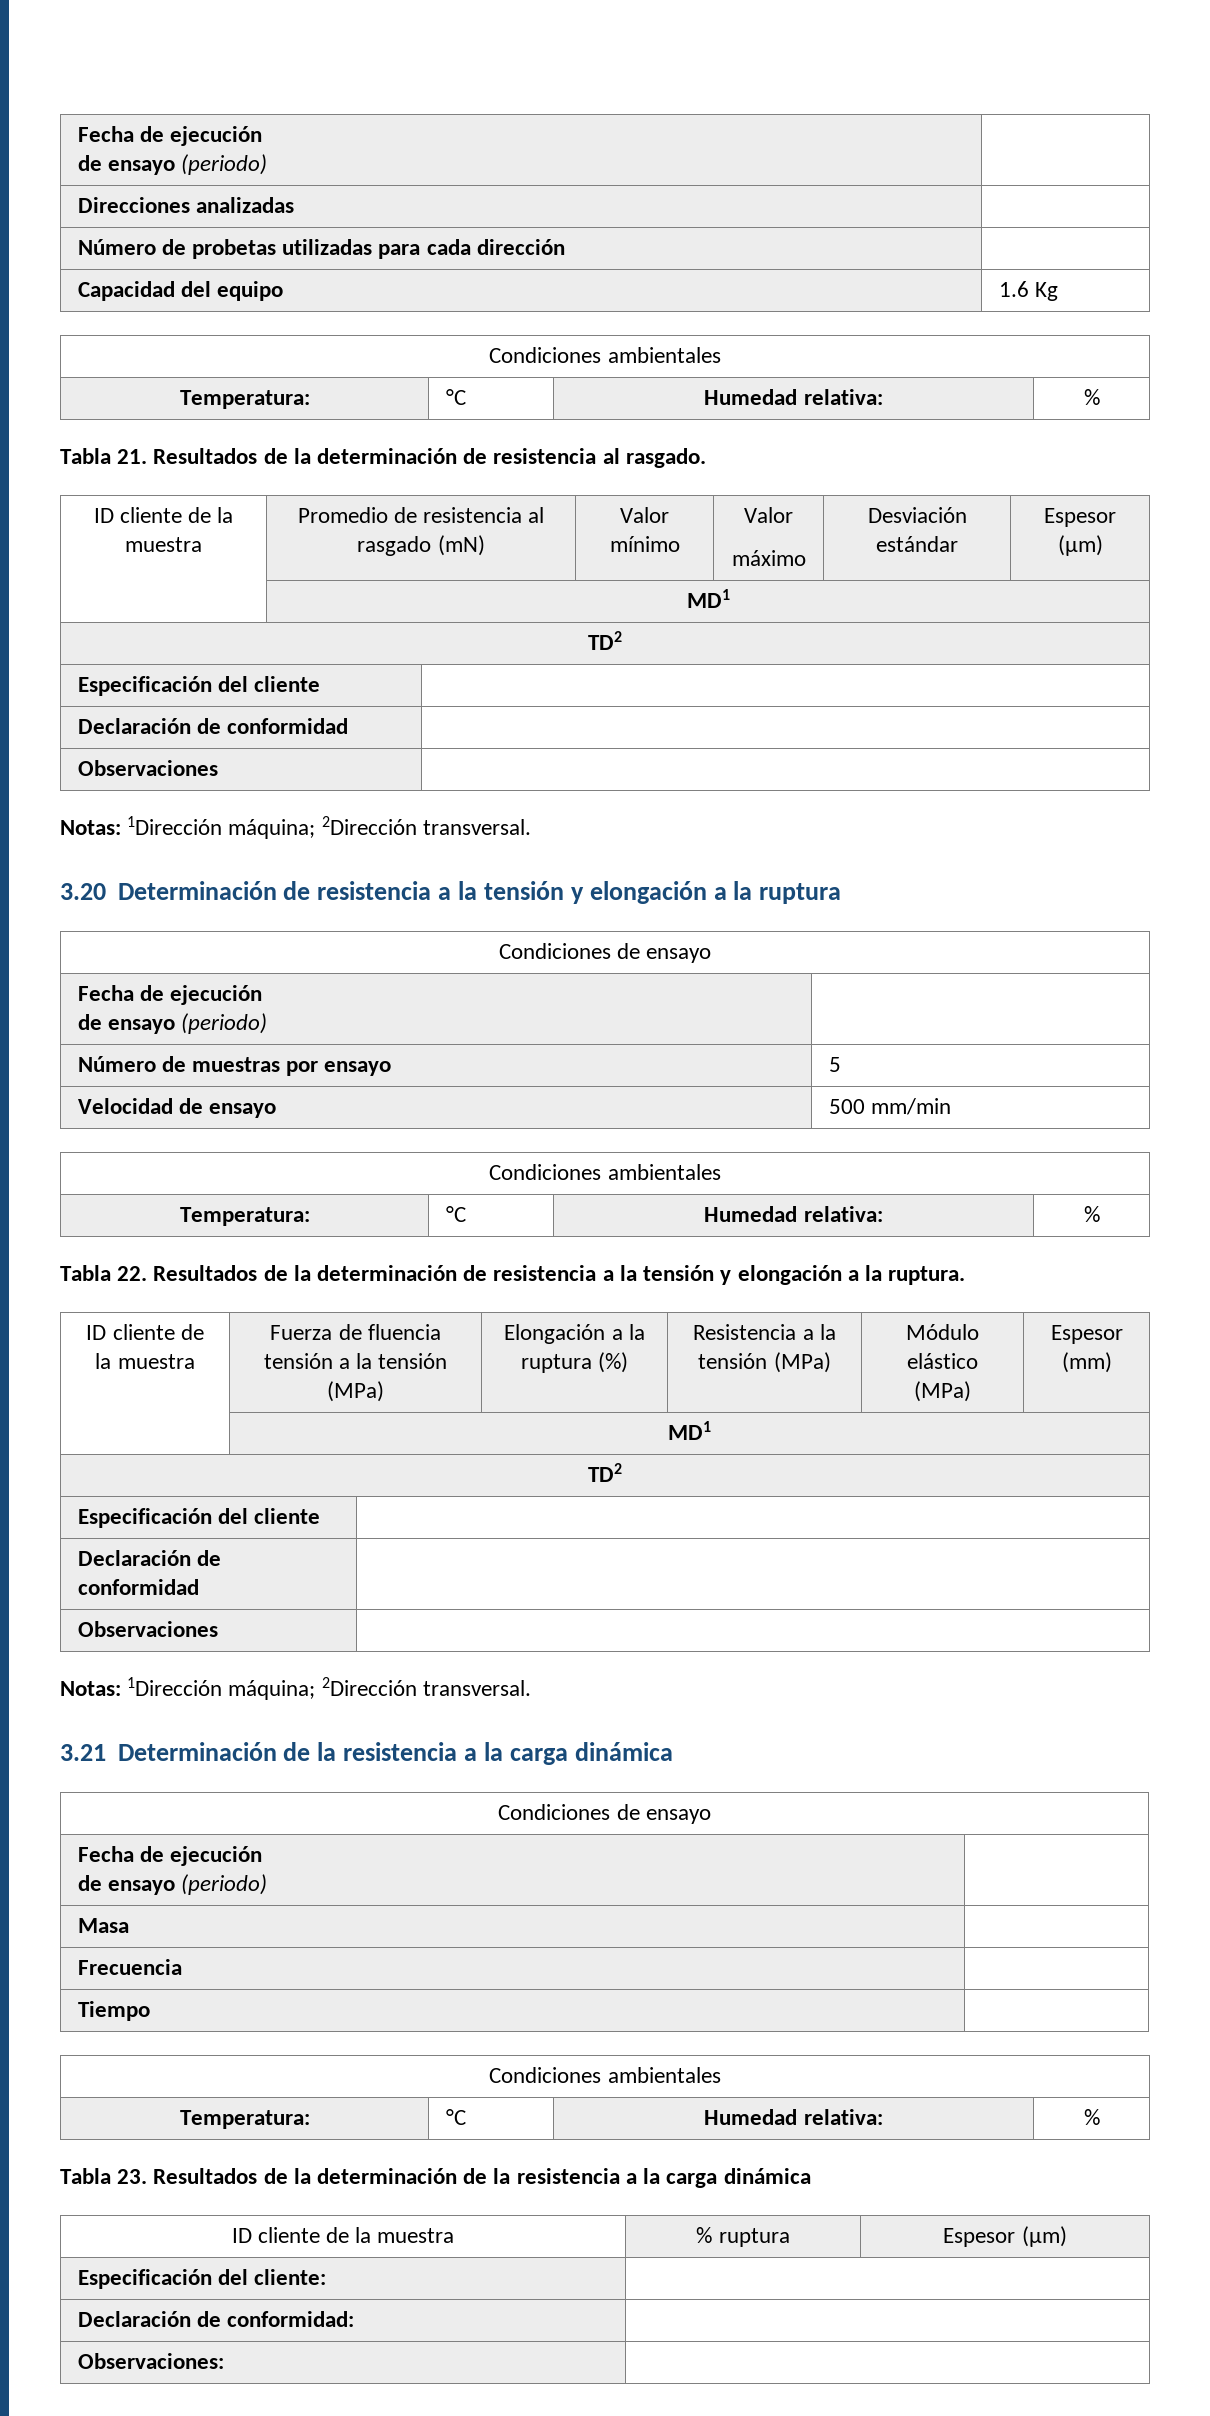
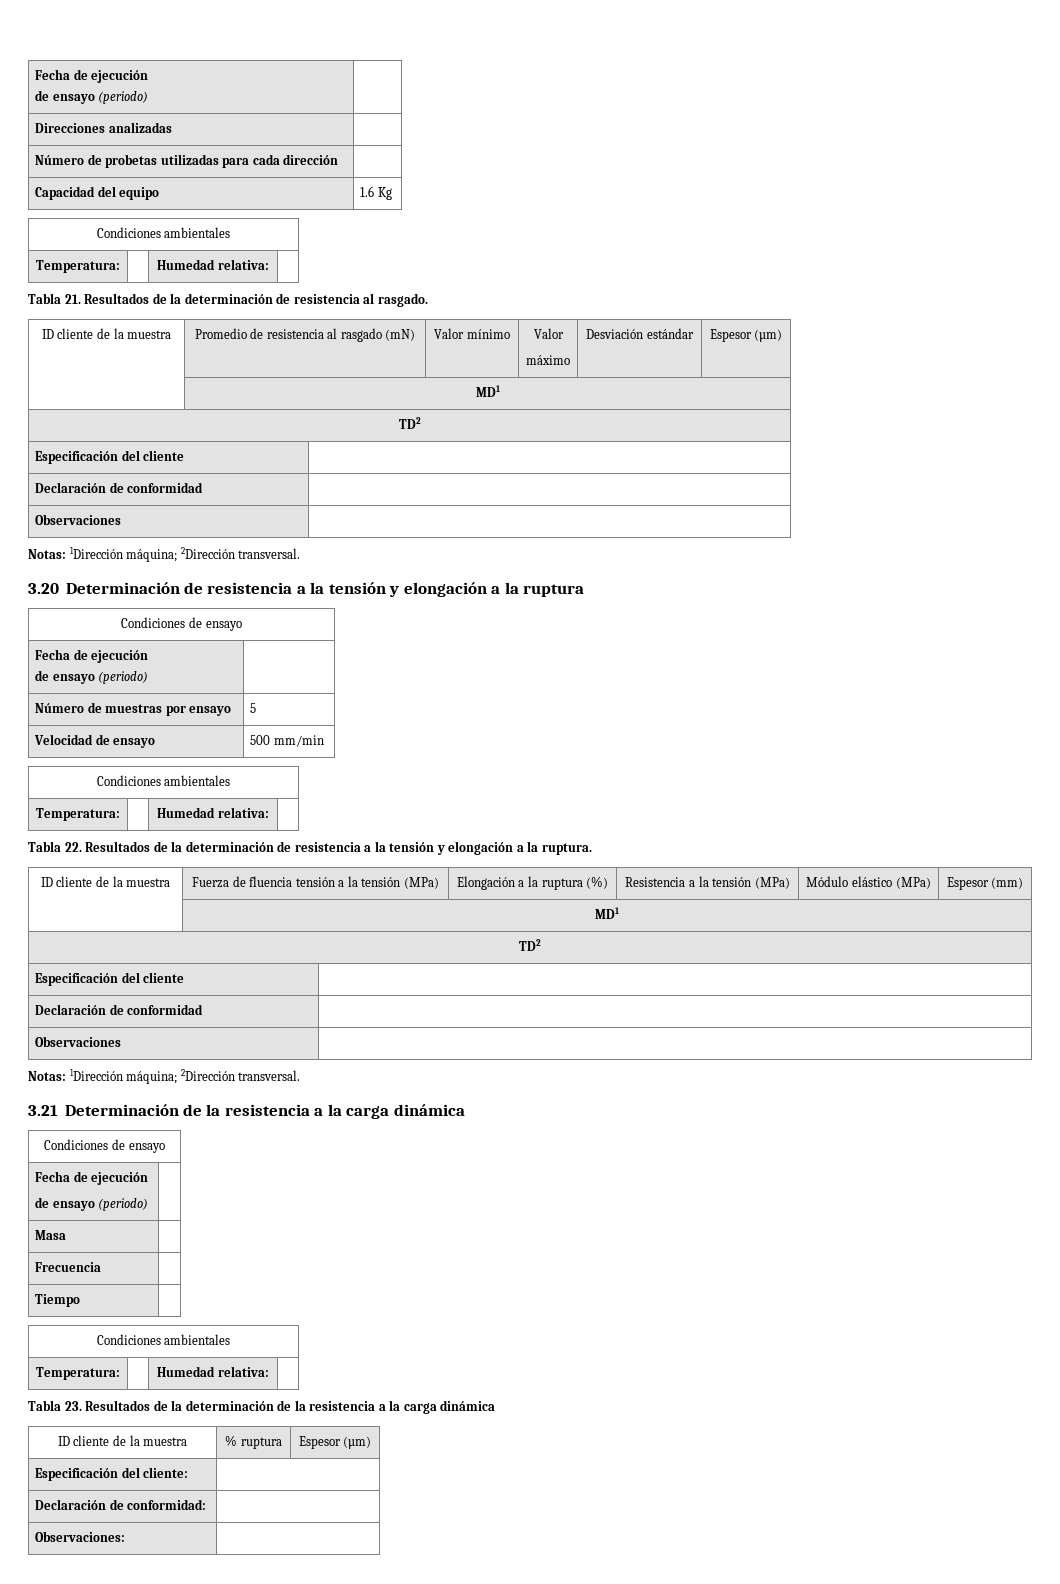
[445,389,466,405] [704,389,883,405] [1083,389,1100,405] °C | Humedad relativa: | % -> [157,259,269,270] | Humedad relativa: |
[445,1206,466,1222] [704,1206,883,1222] [1083,1206,1100,1222] °C | Humedad relativa: | % -> [157,807,269,818] | Humedad relativa: |
[445,2109,466,2125] [704,2109,883,2125] [1083,2109,1100,2125] °C | Humedad relativa: | % -> [157,1366,269,1377] | Humedad relativa: |

